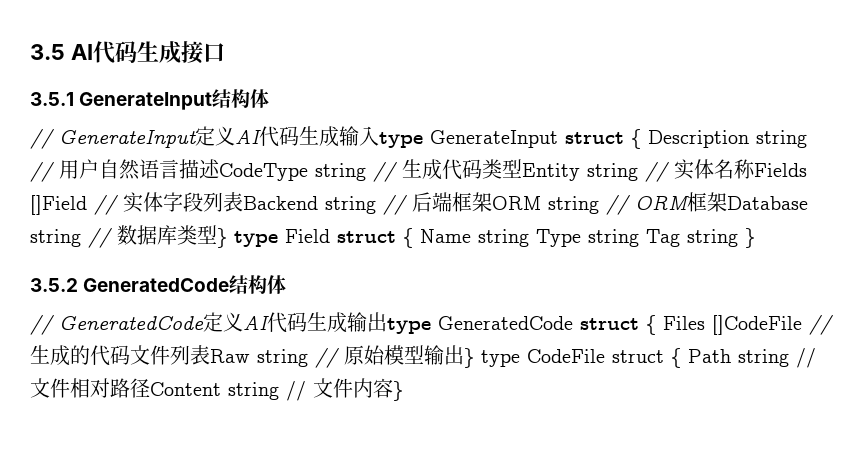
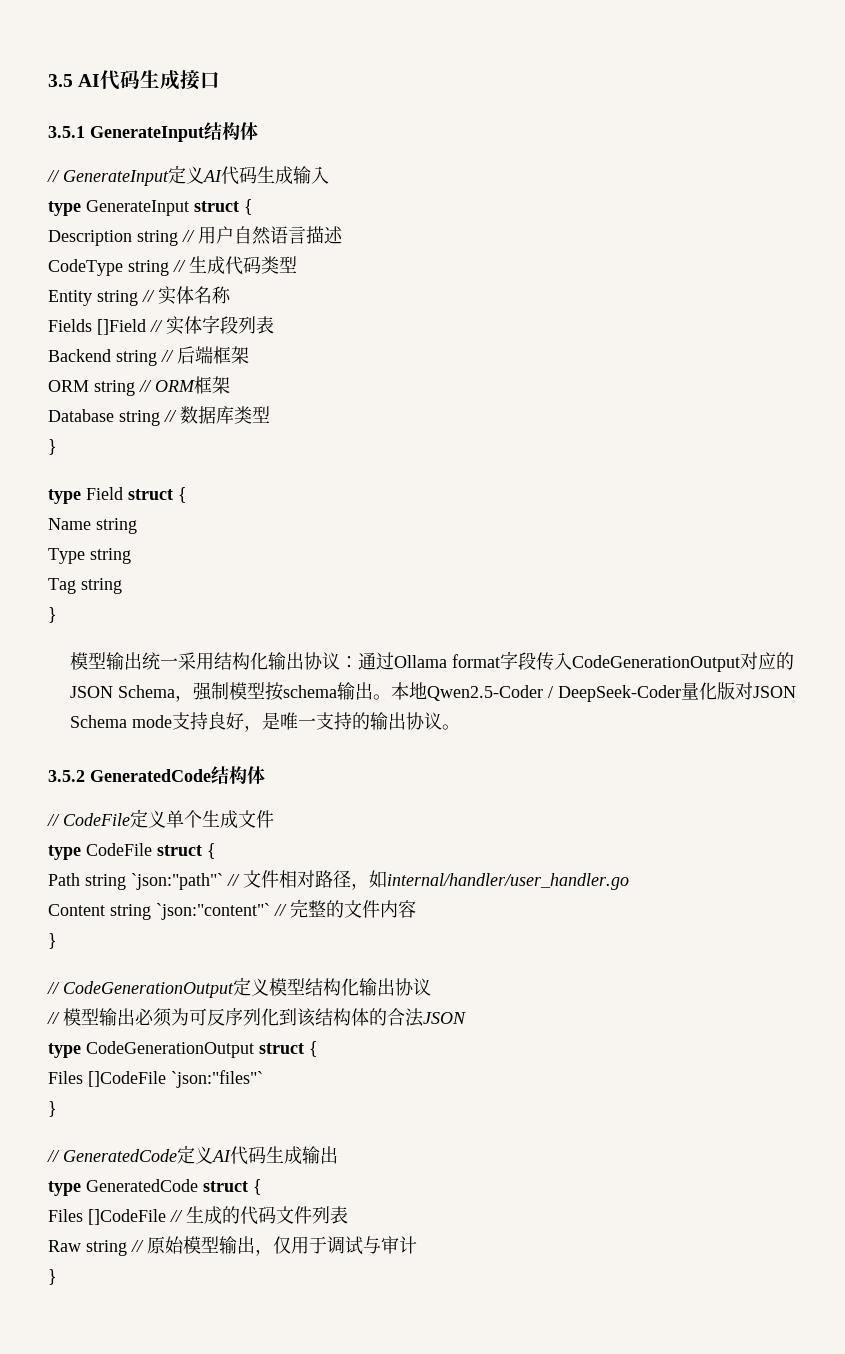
(379, 136) none -> (329, 175) //
(641, 139) none -> (253, 207) //
(220, 169) none -> (343, 235) //
(522, 168) none -> (297, 264) //
(755, 169) none -> (231, 295) //
(243, 202) none -> (274, 325) //
(492, 202) none -> (249, 355) //
(727, 202) none -> (230, 385) //
[217,228,227,248] } -> [48,439,57,455] // } //
(413, 238) none -> (187, 495) //
(529, 238) none -> (137, 526) //
(639, 238) none -> (131, 556) //
[745,228,755,248] [30,275,287,294] } // 3.5.2 GeneratedCode结构体 -> [48,607,57,623] [69,651,794,672] [69,682,796,702] [69,712,460,732] [48,766,265,785] [47,809,274,828] [48,843,216,860] [48,870,629,890] [48,899,416,920] [48,933,57,949] [47,977,431,998] [47,1008,466,1027] [48,1041,318,1058] [48,1070,263,1088] [48,1101,57,1117] // } // 模型输出统一采用结构化输出协议：通过Ollama format字段传入CodeGenerationOutput对应的JSON Schema，强制模型按schema输出。本地Qwen2.5-Coder / DeepSeek-Coder量化版对JSON Schema mode支持良好，是唯一支持的输出协议。 // 3.5.2 GeneratedCode结构体 // // CodeFile定义单个生成文件 // type CodeFile struct { // Path string `json:"path"` // 文件相对路径，如internal/handler/user_handler.go // Content string `json:"content"` // 完整的文件内容 // } // // CodeGenerationOutput定义模型结构化输出协议 // // 模型输出必须为可反序列化到该结构体的合法JSON // type CodeGenerationOutput struct { // Files []CodeFile `json:"files"` // }
(387, 322) none -> (338, 1155) //
(656, 325) none -> (262, 1187) //
(210, 355) none -> (348, 1215) //
[464,348,816,368] [30,378,393,401] } type CodeFile struct { Path string // 文件相对路径Content string // 文件内容 -> [255,1236,417,1256] ，仅用于调试与审计 //

